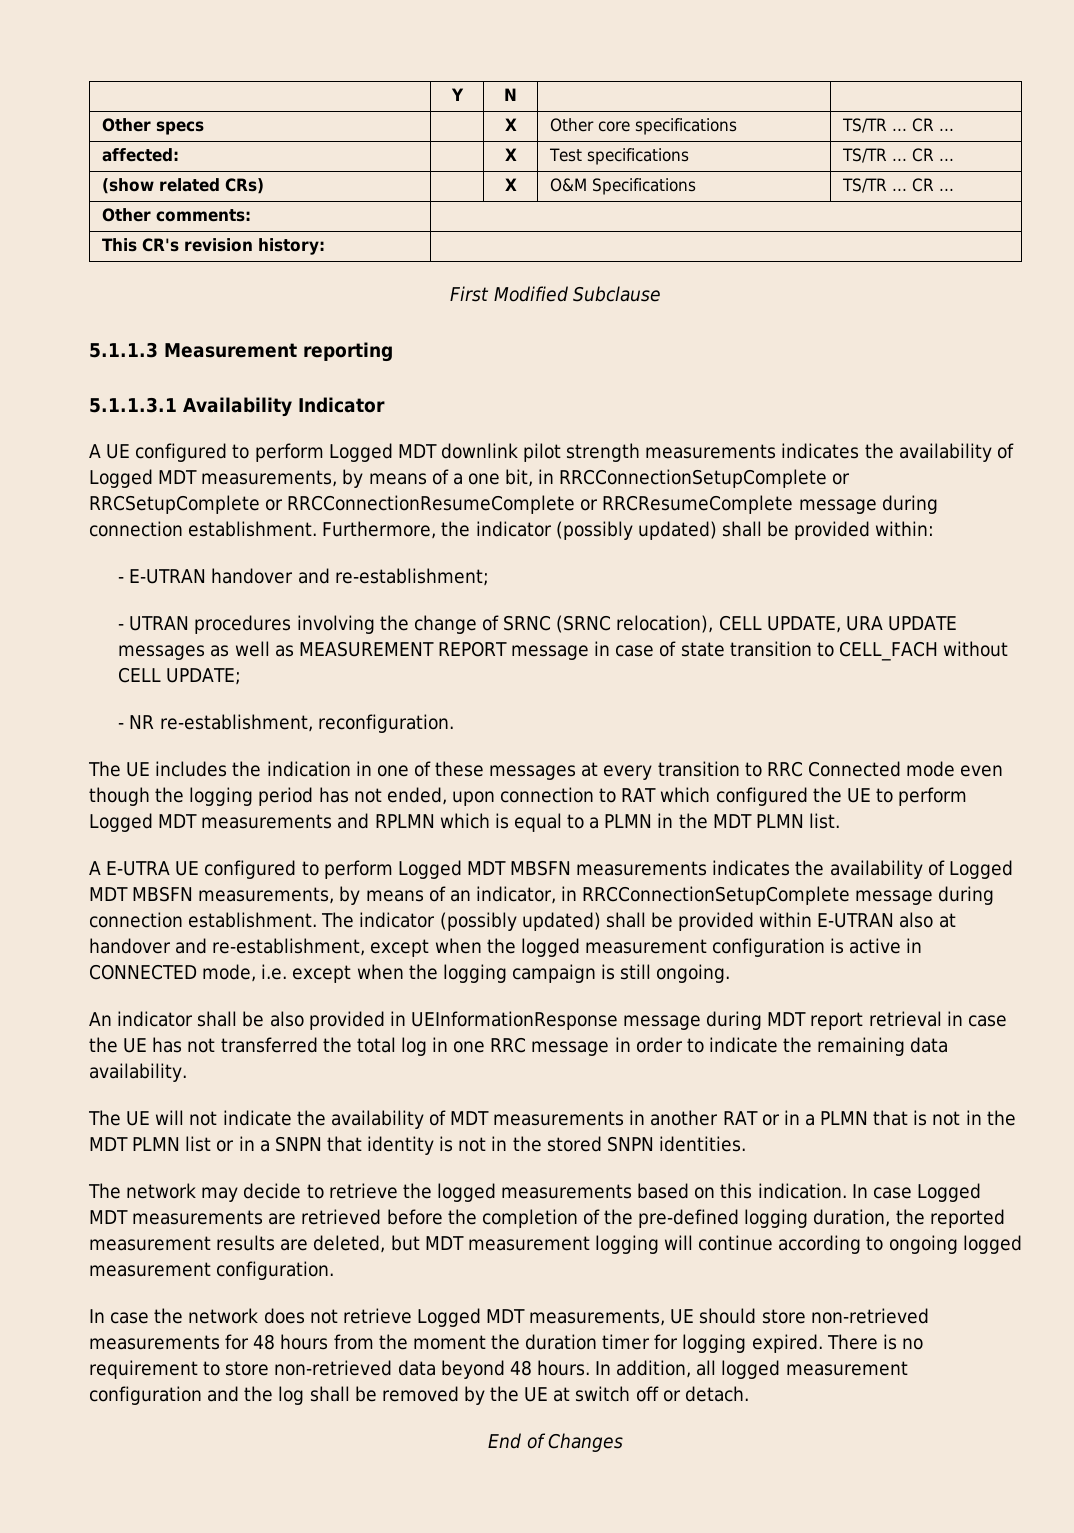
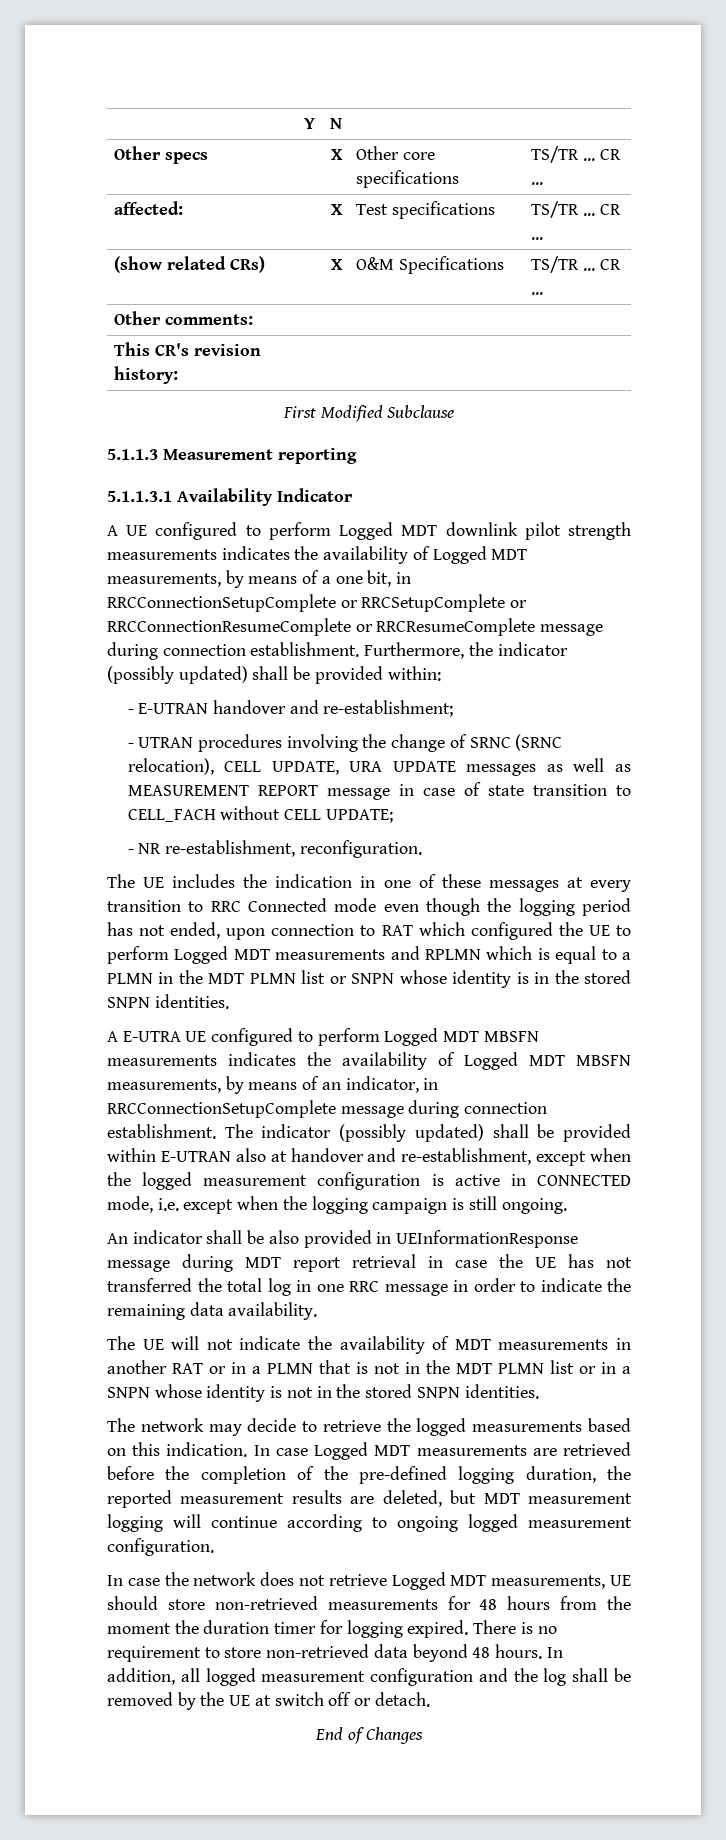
[808,813,840,829] list. -> [301,970,631,988] [107,994,229,1009] list or SNPN whose identity is in the stored SNPN identities.
[326,1136,362,1152] that -> [154,1384,202,1398] whose

